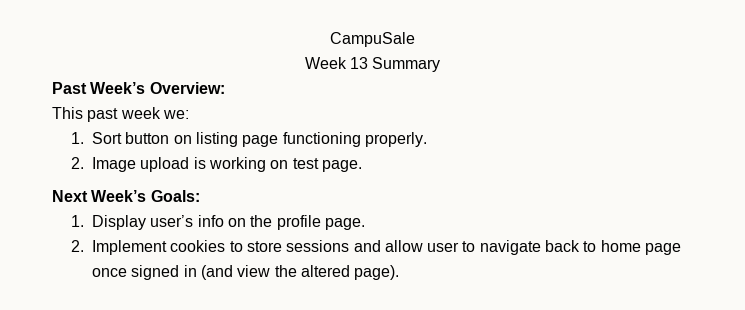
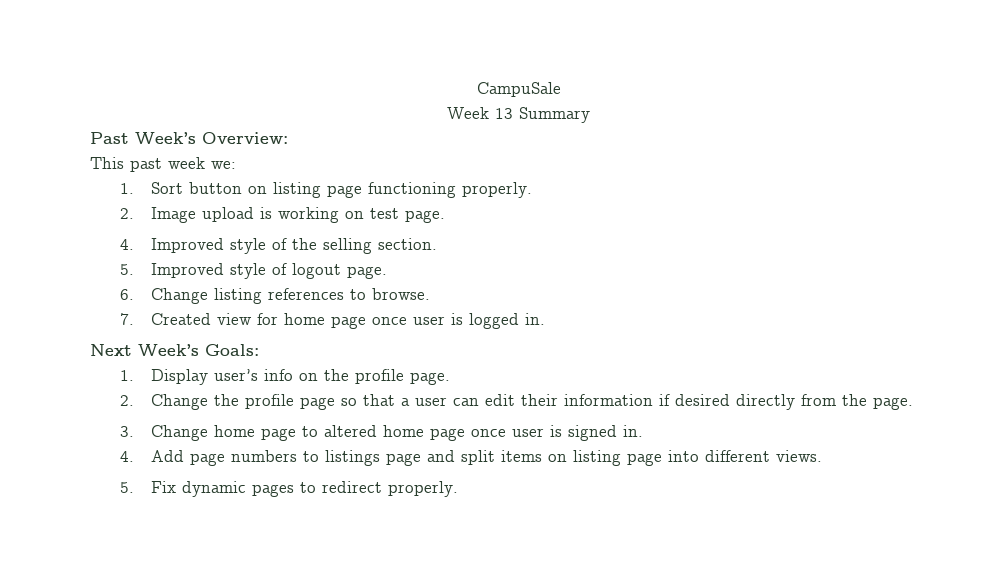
(362, 166) none -> [120,238,437,254] [120,263,387,279] [120,288,430,304] [120,313,545,329] // 4. Improved style of the selling section. // 5. Improved style of logout page. // 6. Change listing references to browse. // 7. Created view for home page once user is logged in.
[91,240,682,255] [91,265,400,280] Implement cookies to store sessions and allow user to navigate back to home page once signed in (and view the altered page). -> [150,394,913,410] [120,425,643,441] [120,450,822,466] [120,481,458,497] Change the profile page so that a user can edit their information if desired directly from the page. // 3. Change home page to altered home page once user is signed in. // 4. Add page numbers to listings page and split items on listing page into different views. // 5. Fix dynamic pages to redirect properly.

